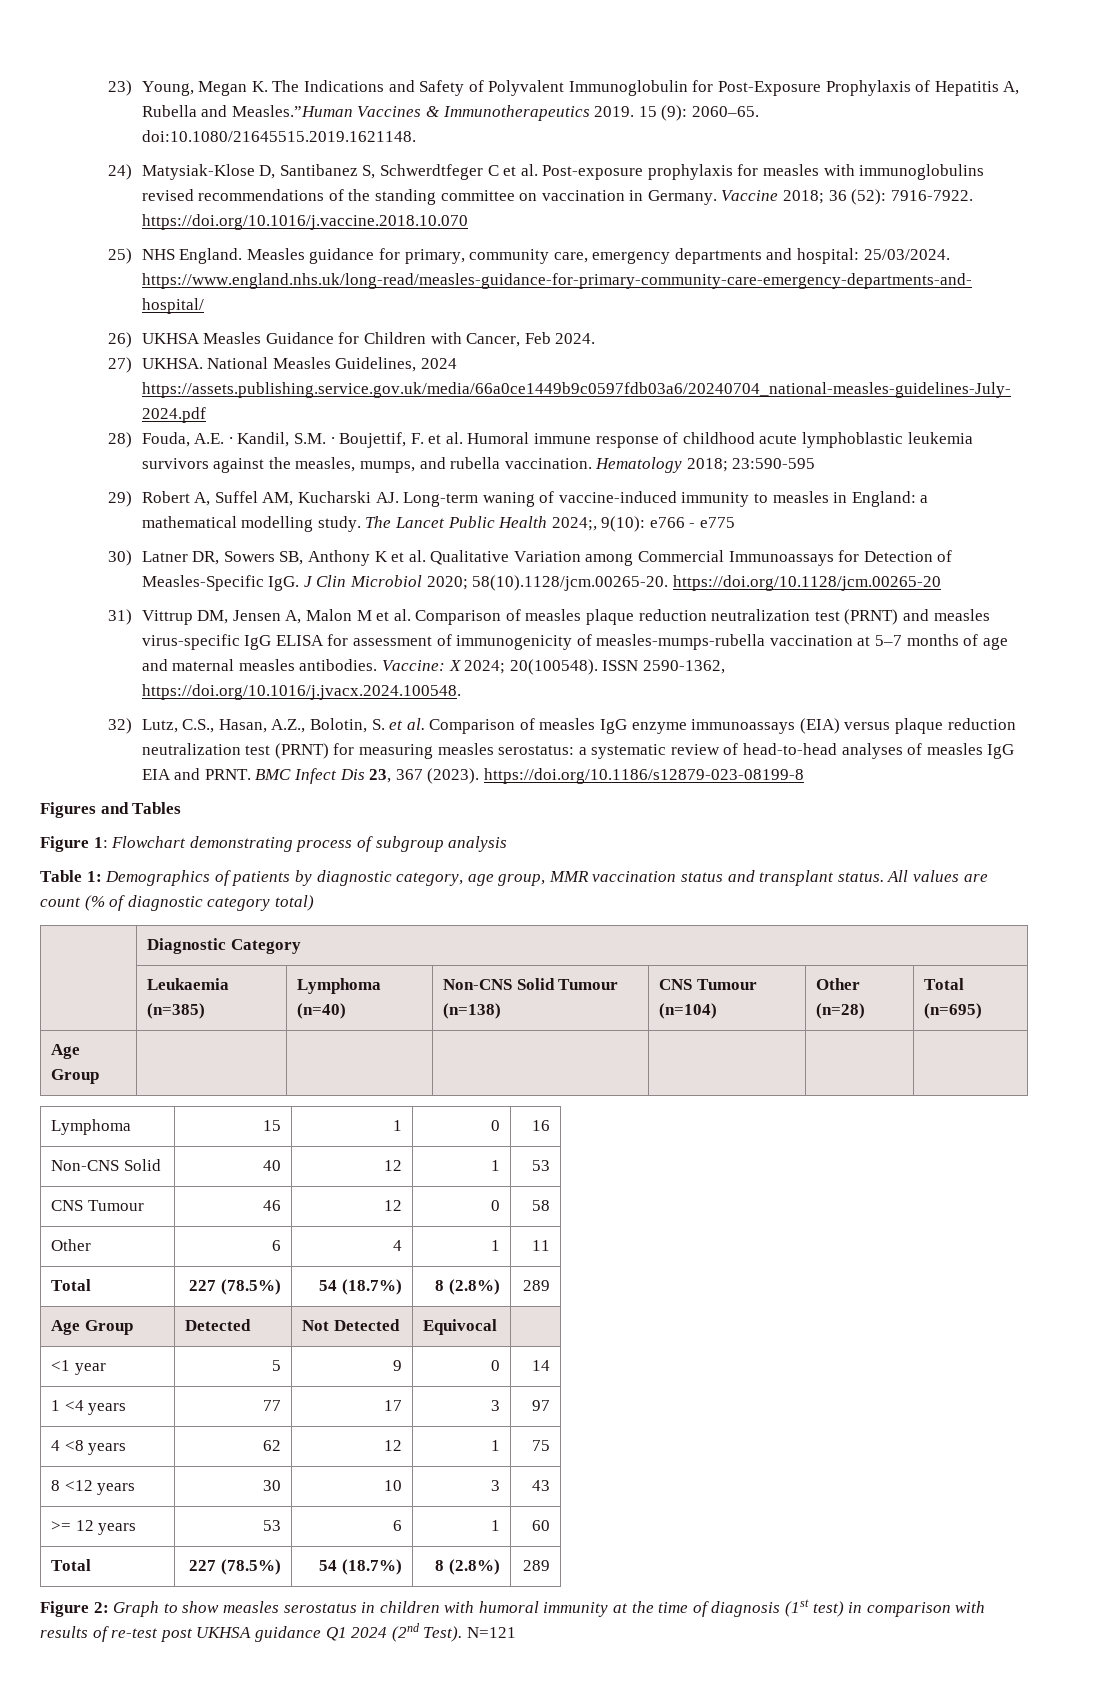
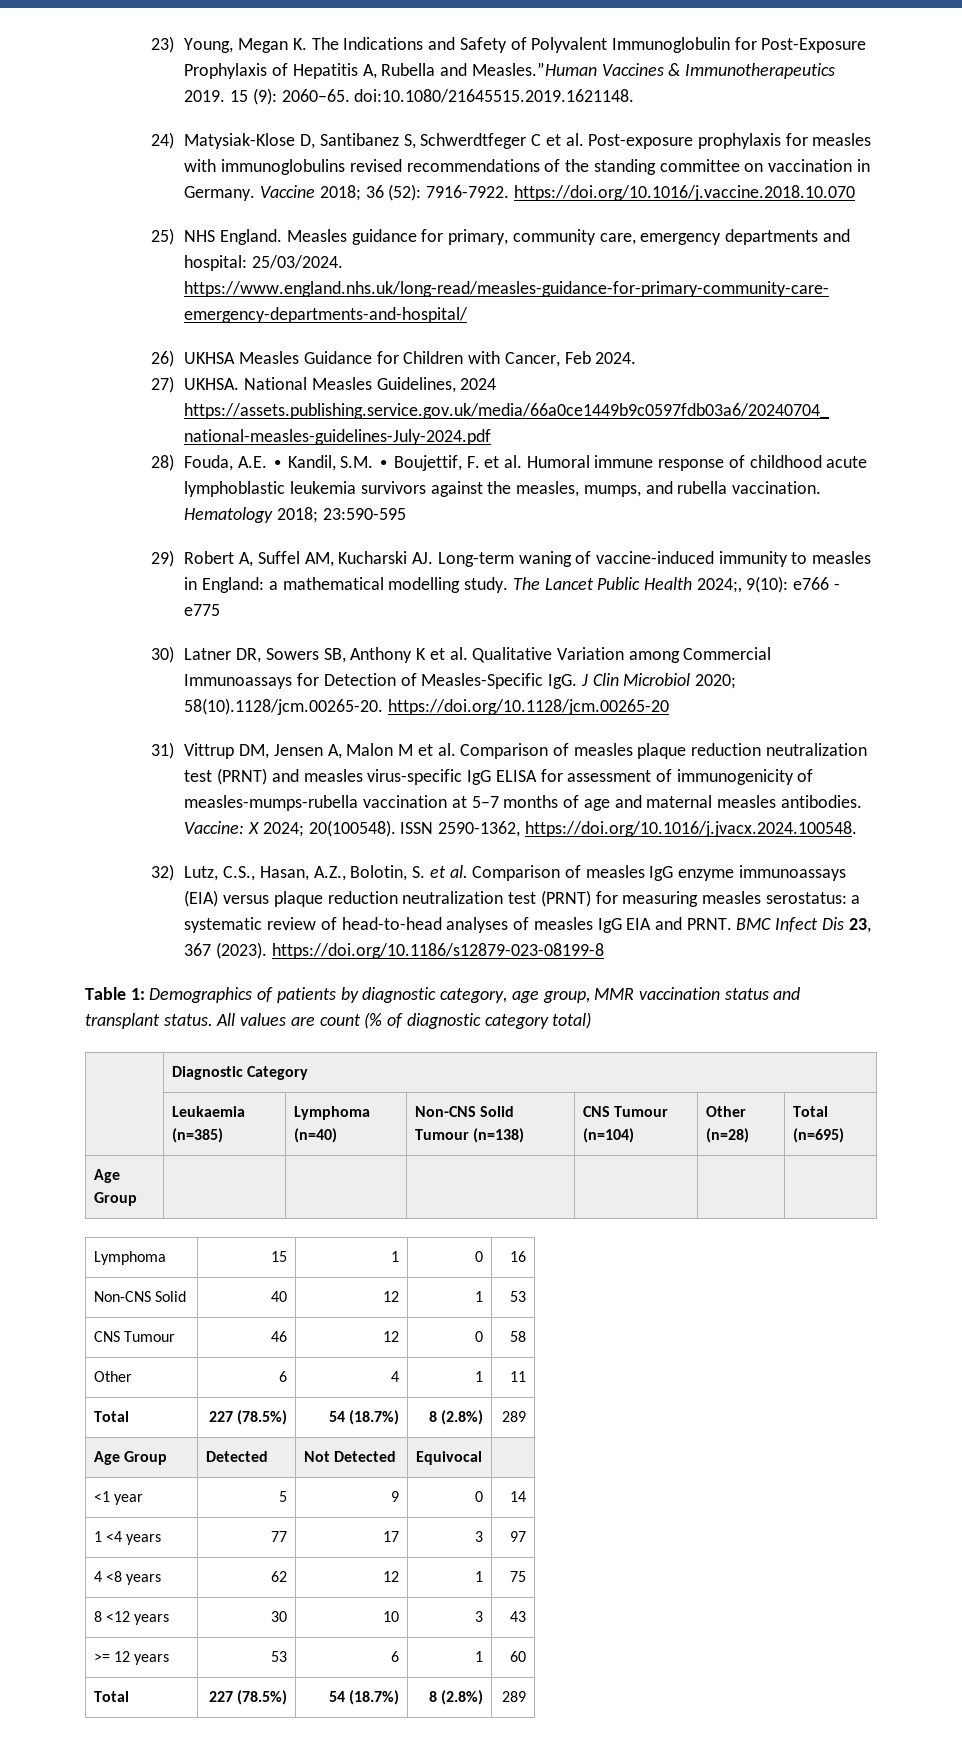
[40,802,182,818] [40,836,508,852] // Figures and Tables // Figure 1: Flowchart demonstrating process of subgroup analysis -> (604, 951) none
[40,1599,986,1617] [40,1623,516,1642] // Figure 2: Graph to show measles serostatus in children with humoral immunity at the time of diagnosis (1st test) in comparison with results of re-test post UKHSA guidance Q1 2024 (2nd Test). N=121 -> (527, 1696) none

